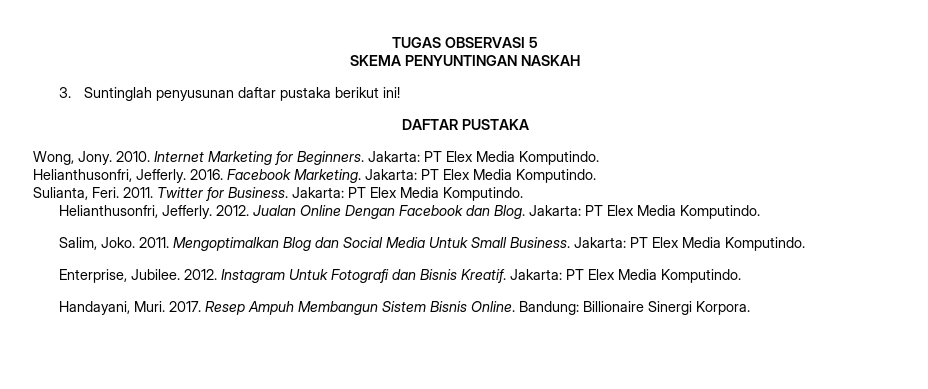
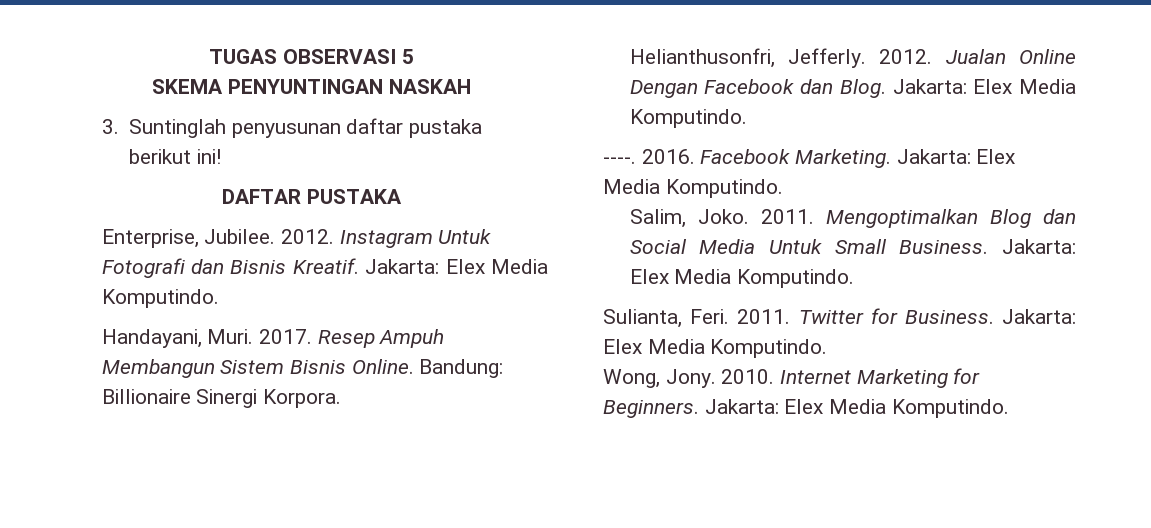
[33,151,599,165] [33,169,596,183] [33,187,523,201] [58,205,760,219] [58,237,805,251] // Wong, Jony. 2010. Internet Marketing for Beginners. Jakarta: PT Elex Media Komputindo. // Helianthusonfri, Jefferly. 2016. Facebook Marketing. Jakarta: PT Elex Media Komputindo. // Sulianta, Feri. 2011. Twitter for Business. Jakarta: PT Elex Media Komputindo. // Helianthusonfri, Jefferly. 2012. Jualan Online Dengan Facebook dan Blog. Jakarta: PT Elex Media Komputindo. // Salim, Joko. 2011. Mengoptimalkan Blog dan Social Media Untuk Small Business. Jakarta: PT Elex Media Komputindo. -> (402, 196) none
[565,269,584,280] PT -> (440, 266) none
(750, 308) none -> [629,48,1076,68] [629,79,1076,98] [629,109,747,128] [603,149,1016,168] [603,179,783,198] [629,209,1076,228] [629,239,1076,254] [629,269,854,288] [603,308,1076,328] [603,339,828,358] [603,368,981,388] [603,399,1009,418] // Helianthusonfri, Jefferly. 2012. Jualan Online Dengan Facebook dan Blog. Jakarta: Elex Media Komputindo. // ----. 2016. Facebook Marketing. Jakarta: Elex Media Komputindo. // Salim, Joko. 2011. Mengoptimalkan Blog dan Social Media Untuk Small Business. Jakarta: Elex Media Komputindo. // Sulianta, Feri. 2011. Twitter for Business. Jakarta: Elex Media Komputindo. // Wong, Jony. 2010. Internet Marketing for Beginners. Jakarta: Elex Media Komputindo.

